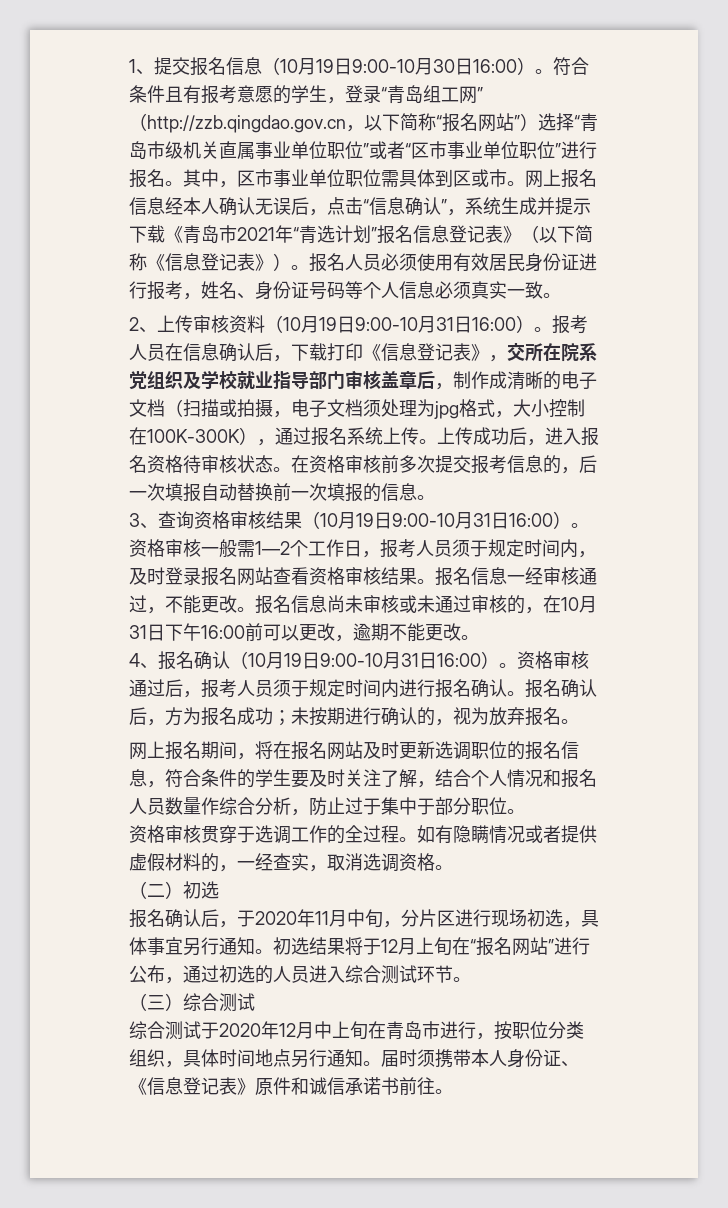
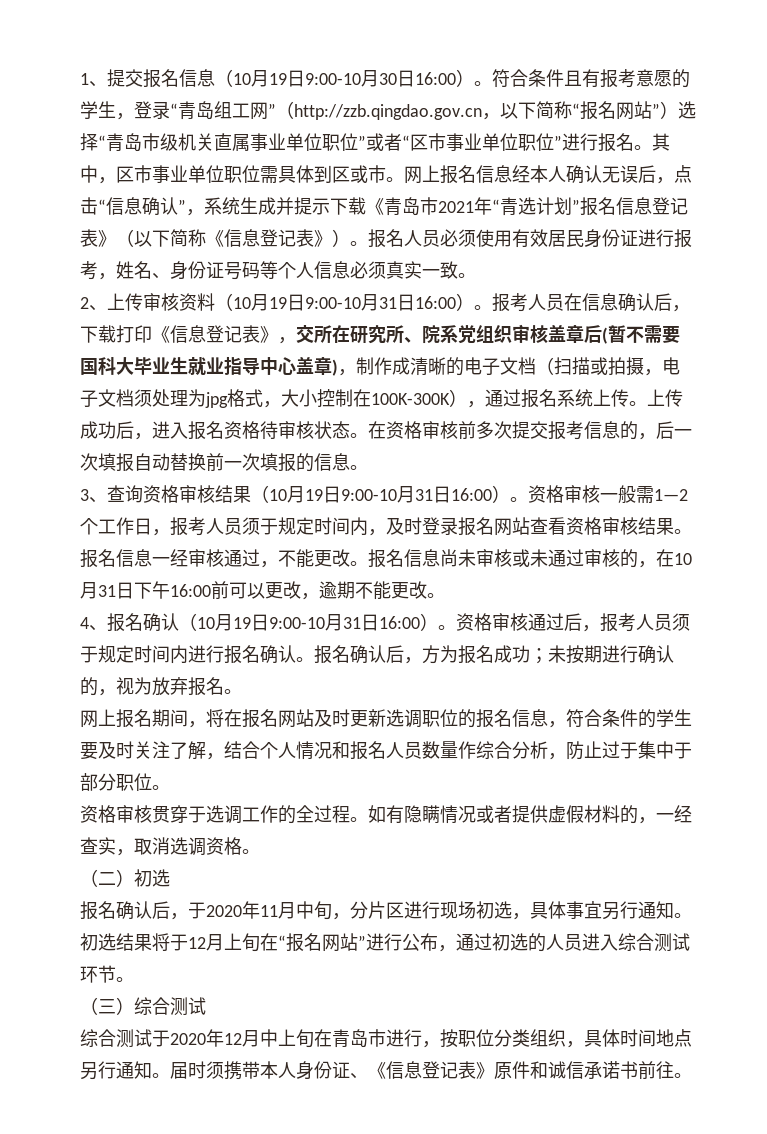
(561, 352) none -> [350,325,422,344] 研究所、
[183,370,435,390] 及学校就业指导部门审核盖章后 -> [512,324,680,344] [80,356,338,376] 审核盖章后(暂不需要国科大毕业生就业指导中心盖章)

